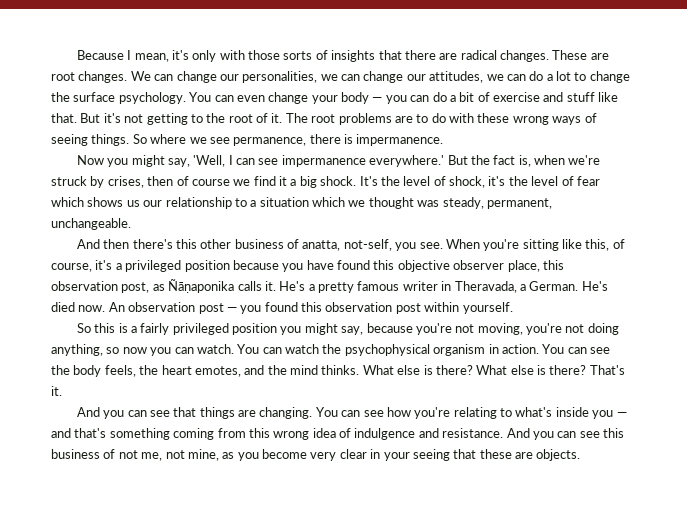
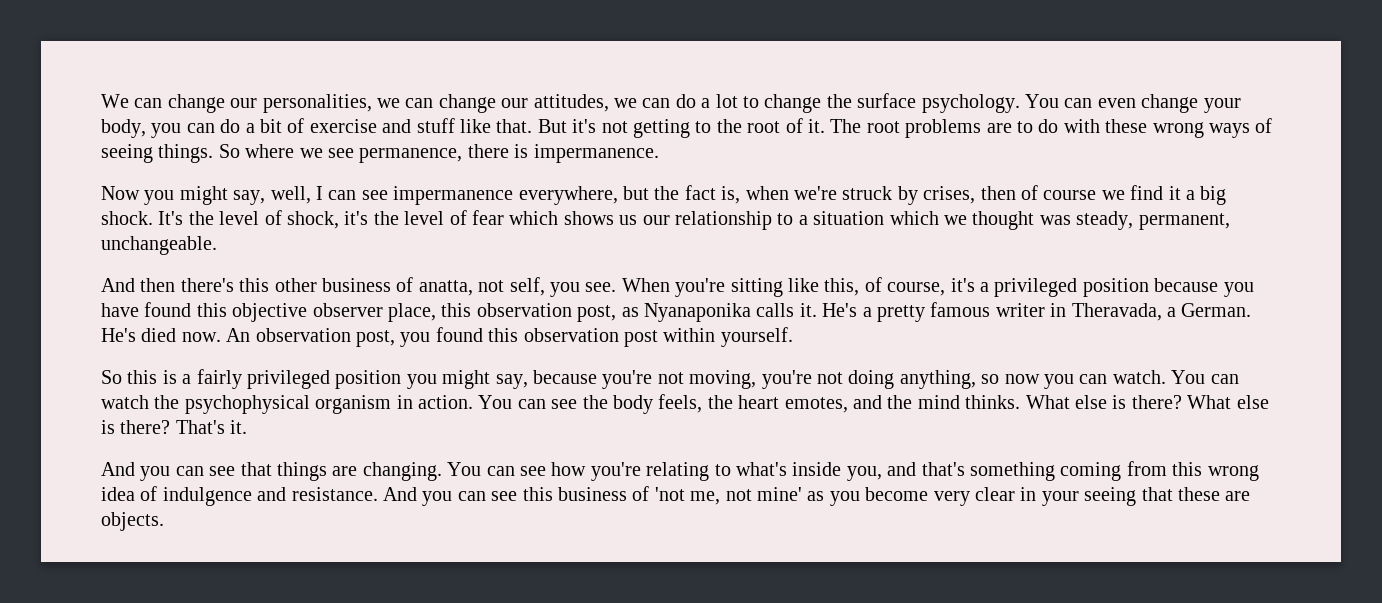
[76,50,609,62] [51,71,128,83] Because I mean, it's only with those sorts of insights that there are radical changes. These are root changes. -> (101, 101) none
[341,92,383,104] body — -> [101,119,146,138] body,
[193,155,226,167] 'Well, -> [270,186,311,204] well,
[369,155,468,167] everywhere.' But -> [518,186,649,205] everywhere, but
[343,239,392,251] not-self, -> [478,277,545,296] not self,
[168,279,235,293] Ñāṇaponika -> [643,303,751,322] Nyanaponika
[198,303,237,314] post — -> [356,330,395,347] post,
[592,410,627,419] you — -> [846,466,882,481] you,
[118,450,138,459] not -> [654,487,685,501] 'not
[187,449,219,461] mine, -> [756,487,802,501] mine'

